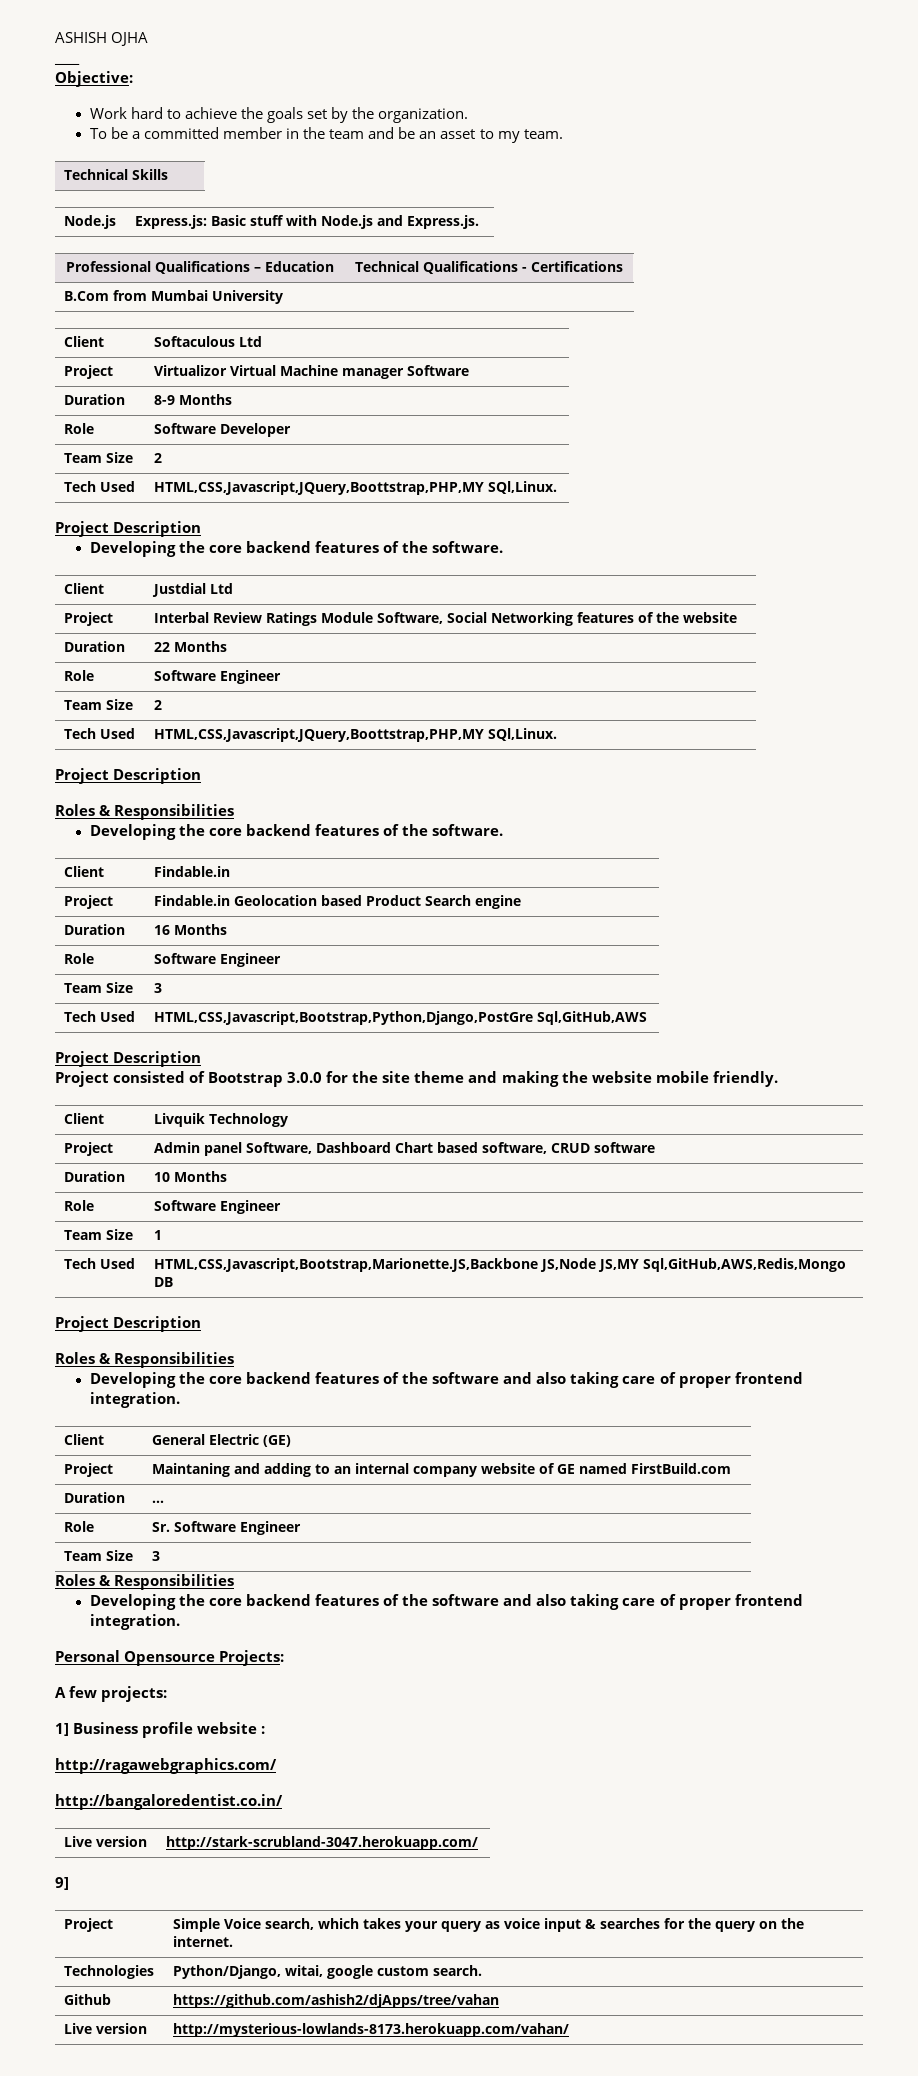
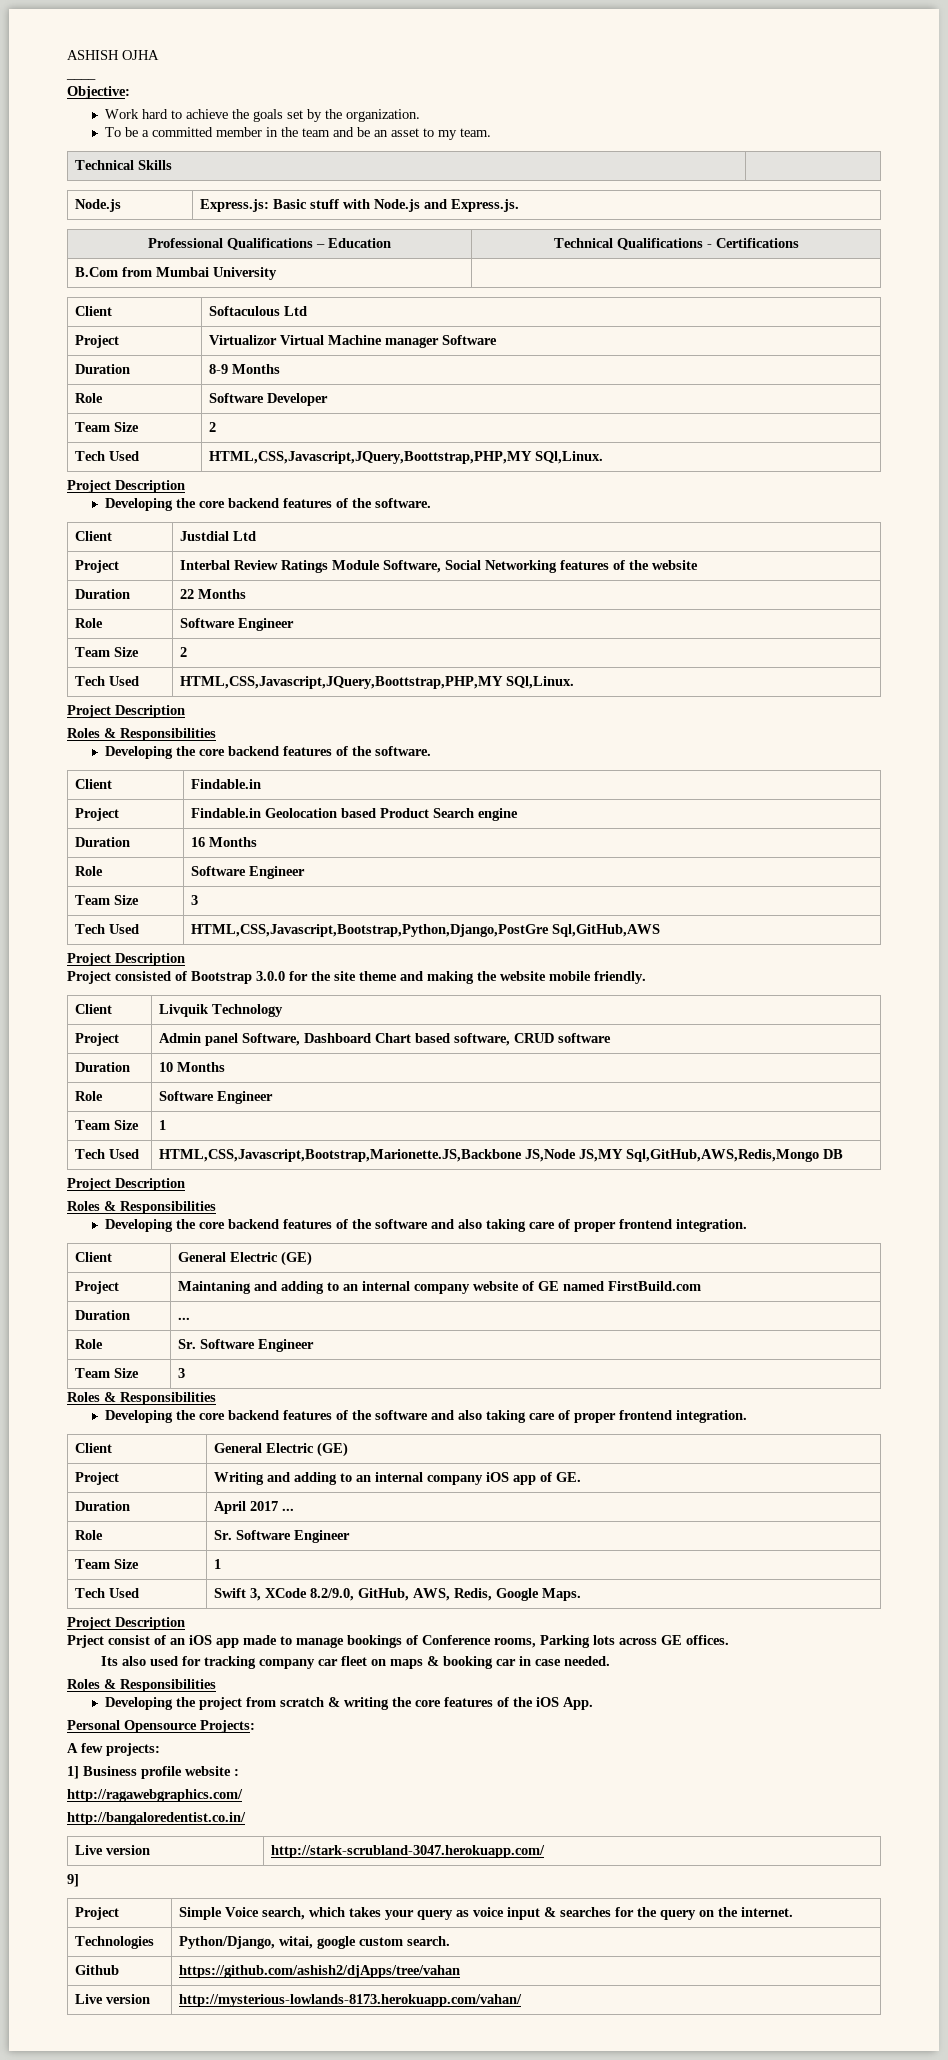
(180, 1622) none -> [74,1443,112,1453] [213,1442,348,1457] [74,1472,119,1485] [213,1472,581,1485] [74,1501,130,1511] [213,1501,294,1514] [74,1530,103,1540] [213,1530,350,1543] [74,1559,139,1569] [213,1559,221,1569] [74,1588,139,1598] [213,1588,581,1601] [67,1617,185,1630] [67,1635,729,1648] [100,1656,610,1669] [67,1679,216,1692] [104,1697,593,1710] // Client | General Electric (GE) // Project | Writing and adding to an internal company iOS app of GE. // Duration | April 2017 ... // Role | Sr. Software Engineer // Team Size | 1 // Tech Used | Swift 3, XCode 8.2/9.0, GitHub, AWS, Redis, Google Maps. // Project Description // Prject consist of an iOS app made to manage bookings of Conference rooms, Parking lots across GE offices. // Its also used for tracking company car fleet on maps & booking car in case needed. // Roles & Responsibilities // Developing the project from scratch & writing the core features of the iOS App.

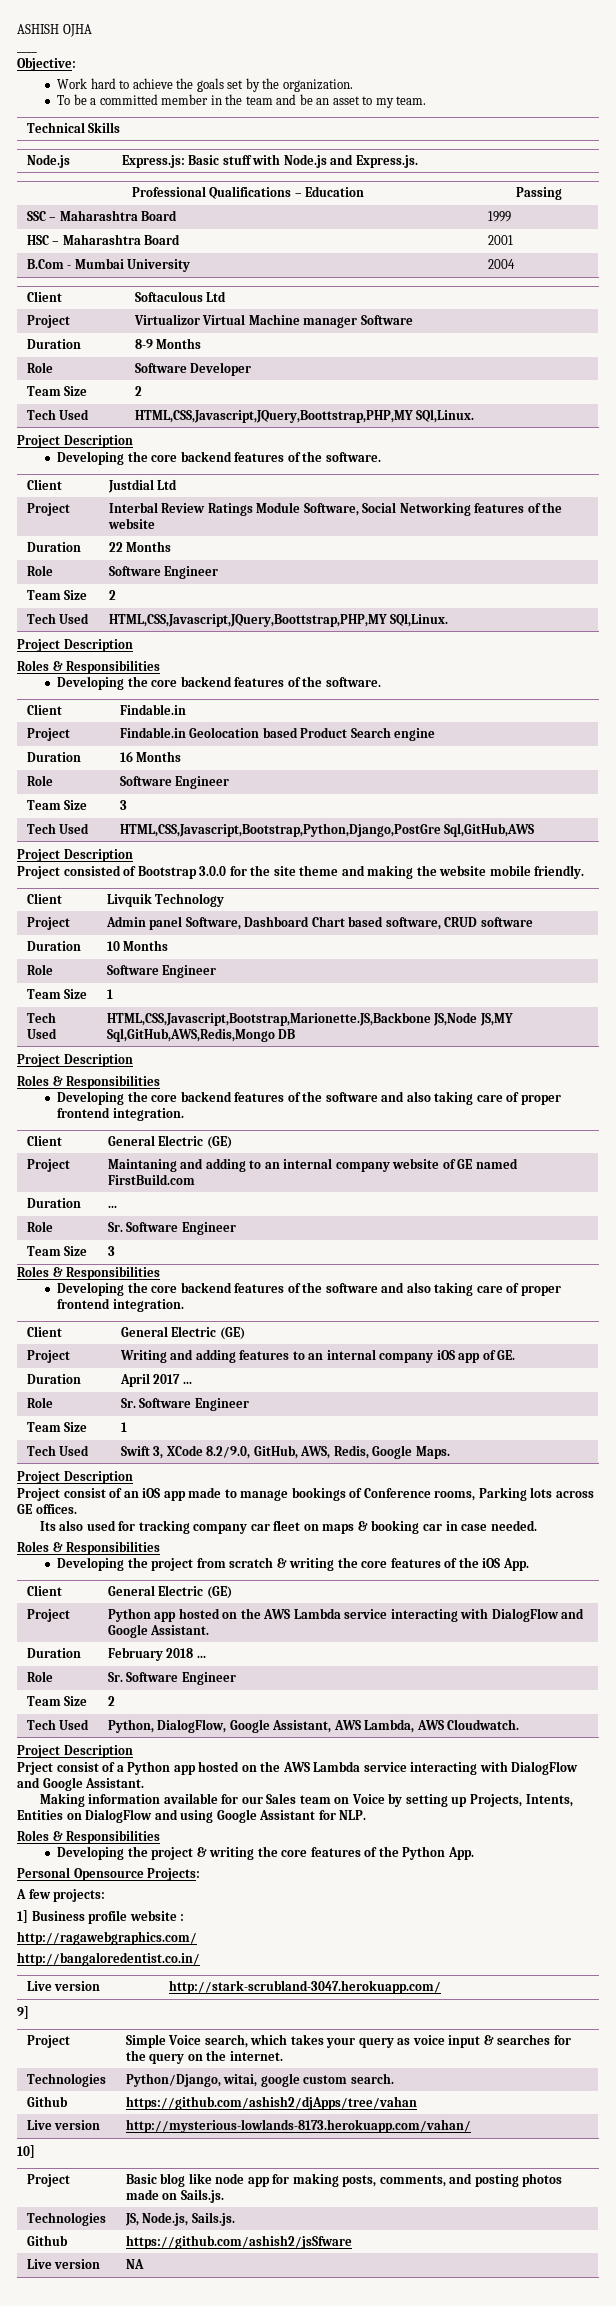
[553,238,799,250] Technical Qualifications - Certifications -> [515,187,562,200] [26,210,178,221] [487,211,511,222] [26,234,181,245] [487,235,513,245] Passing // SSC – Maharashtra Board | 1999 // HSC – Maharashtra Board | 2001
[121,267,152,277] from -> [67,265,72,269] -
(277, 273) none -> [487,259,515,269] 2004
(337, 1478) none -> [239,1350,290,1360] features
[67,1635,104,1648] Prject -> [17,1488,60,1501] Project
(593, 1703) none -> [26,1585,62,1596] [107,1585,232,1599] [26,1609,70,1622] [107,1608,585,1622] [107,1624,210,1638] [26,1648,81,1658] [107,1647,206,1661] [26,1671,53,1682] [107,1672,236,1685] [26,1696,88,1706] [107,1696,115,1706] [26,1719,90,1730] [107,1719,520,1733] [17,1745,133,1758] [17,1761,579,1775] [17,1777,145,1791] [39,1793,573,1807] [17,1809,367,1823] [17,1830,161,1844] [57,1846,474,1860] // Client | General Electric (GE) // Project | Python app hosted on the AWS Lambda service interacting with DialogFlow and Google Assistant. // Duration | February 2018 ... // Role | Sr. Software Engineer // Team Size | 2 // Tech Used | Python, DialogFlow, Google Assistant, AWS Lambda, AWS Cloudwatch. // Project Description // Prject consist of a Python app hosted on the AWS Lambda service interacting with DialogFlow and Google Assistant. // Making information available for our Sales team on Voice by setting up Projects, Intents, Entities on DialogFlow and using Google Assistant for NLP. // Roles & Responsibilities // Developing the project & writing the core features of the Python App.
(522, 2000) none -> [17,2145,35,2158] [26,2174,70,2187] [125,2173,563,2187] [125,2189,224,2203] [26,2212,106,2226] [124,2212,235,2226] [26,2235,68,2246] [125,2235,352,2249] [26,2259,101,2269] [125,2259,144,2269] // 10] // Project | Basic blog like node app for making posts, comments, and posting photos made on Sails.js. // Technologies | JS, Node.js, Sails.js. // Github | https://github.com/ashish2/jsSfware // Live version | NA

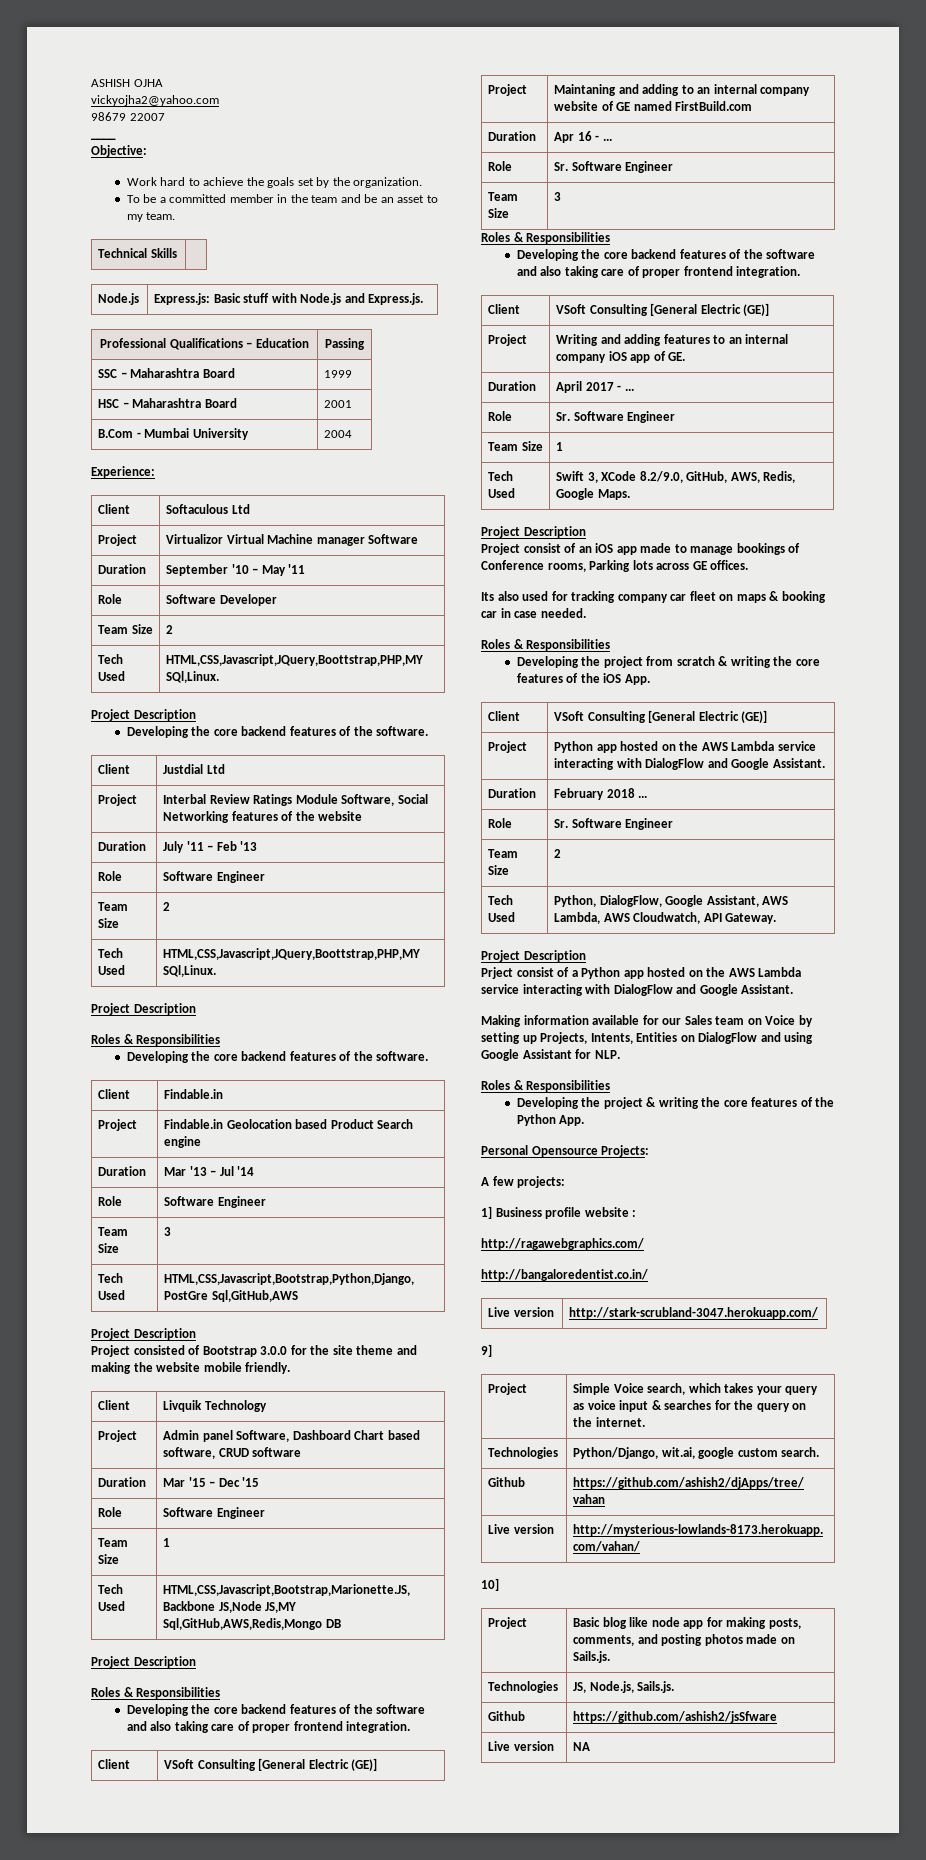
(92, 30) none -> [91,95,219,106] [91,112,165,121] // vickyojha2@yahoo.com // 98679 22007
(515, 264) none -> [91,466,155,478] // Experience:
[134,338,202,349] 8-9 Months -> [166,564,306,576] September '10 – May '11
[108,541,172,552] 22 Months -> [163,841,258,853] July '11 – Feb '13
[119,751,182,762] 16 Months -> [164,1166,255,1176] Mar '13 – Jul '14
[106,940,169,951] 10 Months -> [163,1477,260,1487] Mar '15 – Dec '15
[107,1135,232,1149] General Electric (GE) -> [164,1758,378,1771] VSoft Consulting [General Electric (GE)]
(81, 1203) none -> [554,131,600,143] Apr 16 -
[120,1326,245,1340] General Electric (GE) -> [556,303,770,316] VSoft Consulting [General Electric (GE)]
(181, 1379) none -> [617,385,622,391] -
[107,1585,232,1599] General Electric (GE) -> [554,710,768,723] VSoft Consulting [General Electric (GE)]
[447,1719,520,1730] Cloudwatch. -> [633,912,777,924] Cloudwatch, API Gateway.
[223,2074,258,2087] witai, -> [661,1447,695,1459] wit.ai,

